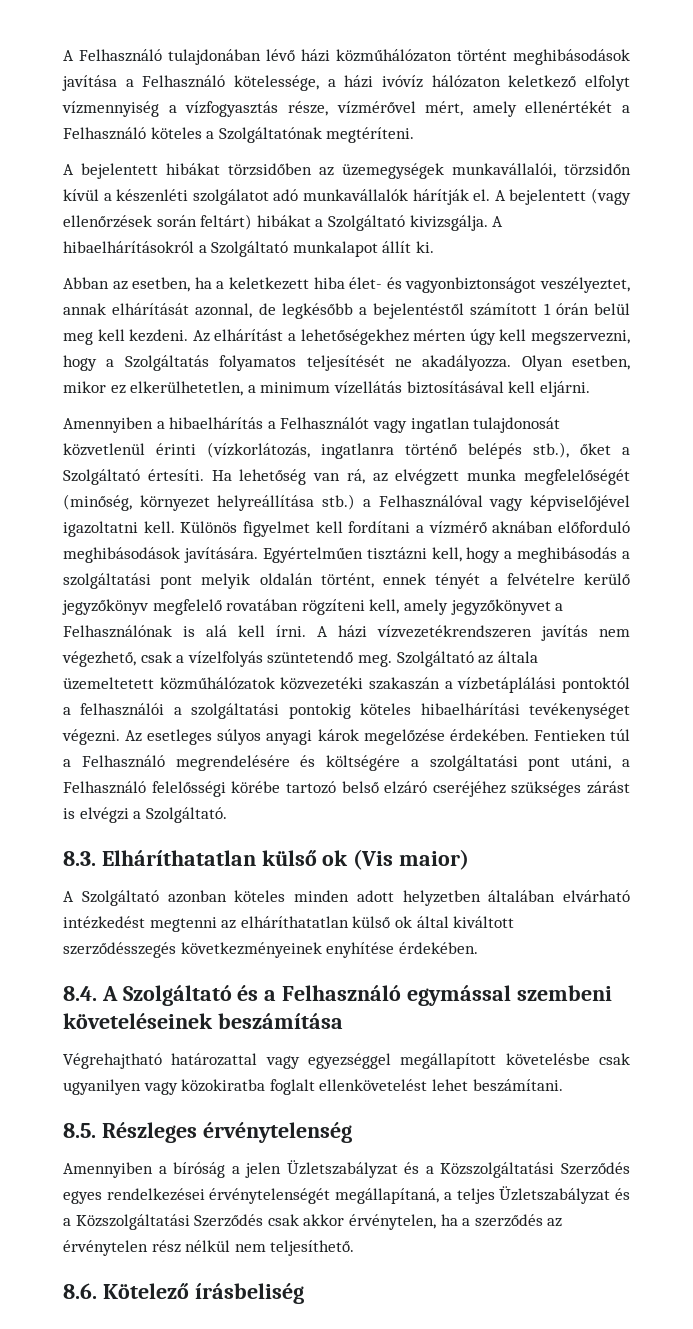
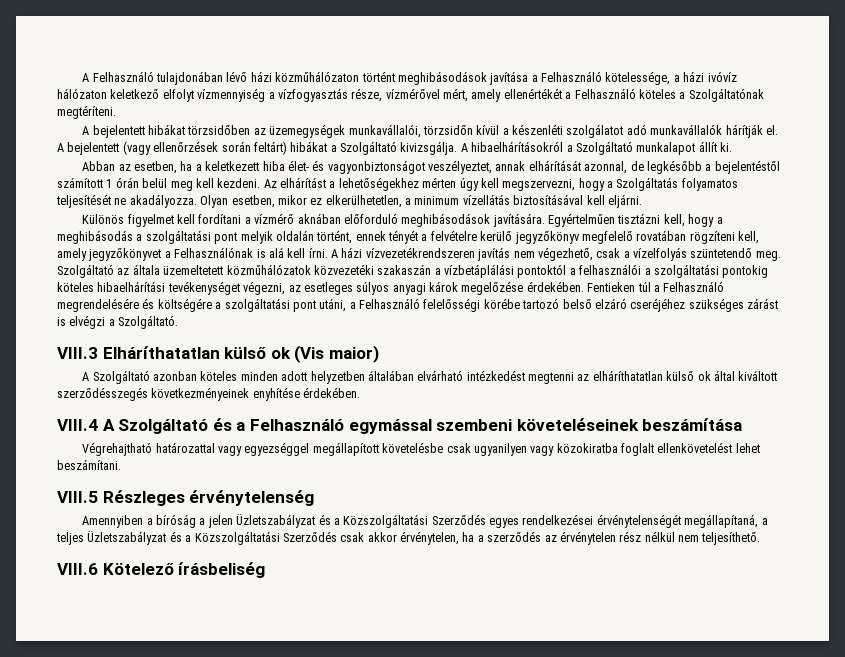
[63,417,561,433] [63,442,630,459] [63,469,630,485] [63,494,630,511] [63,521,175,537] Amennyiben a hibaelhárítás a Felhasználót vagy ingatlan tulajdonosát közvetlenül érinti (vízkorlátozás, ingatlanra történő belépés stb.), őket a Szolgáltató értesíti. Ha lehetőség van rá, az elvégzett munka megfelelőségét (minőség, környezet helyreállítása stb.) a Felhasználóval vagy képviselőjével igazoltatni kell. -> (642, 201) none
[62,729,143,745] végezni. Az -> [243,281,301,295] végezni, az
[63,851,96,866] 8.3. -> [57,347,98,359] VIII.3
[63,986,97,1001] 8.4. -> [57,419,98,431] VIII.4
[63,1123,96,1138] 8.5. -> [57,491,98,503] VIII.5
[63,1283,97,1299] 8.6. -> [57,563,98,575] VIII.6

